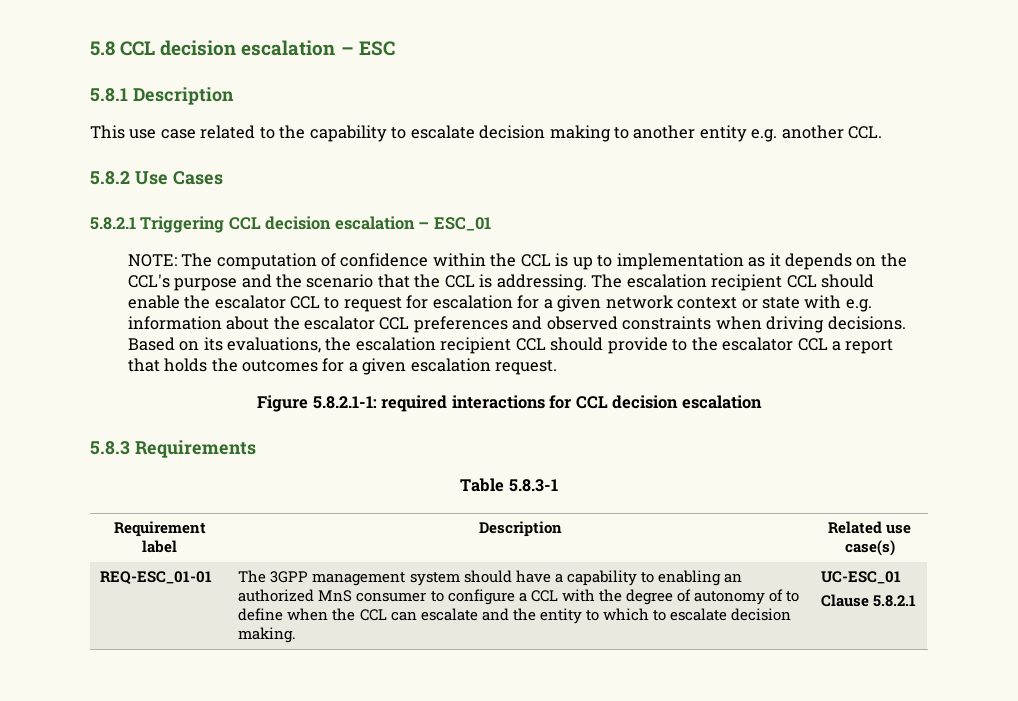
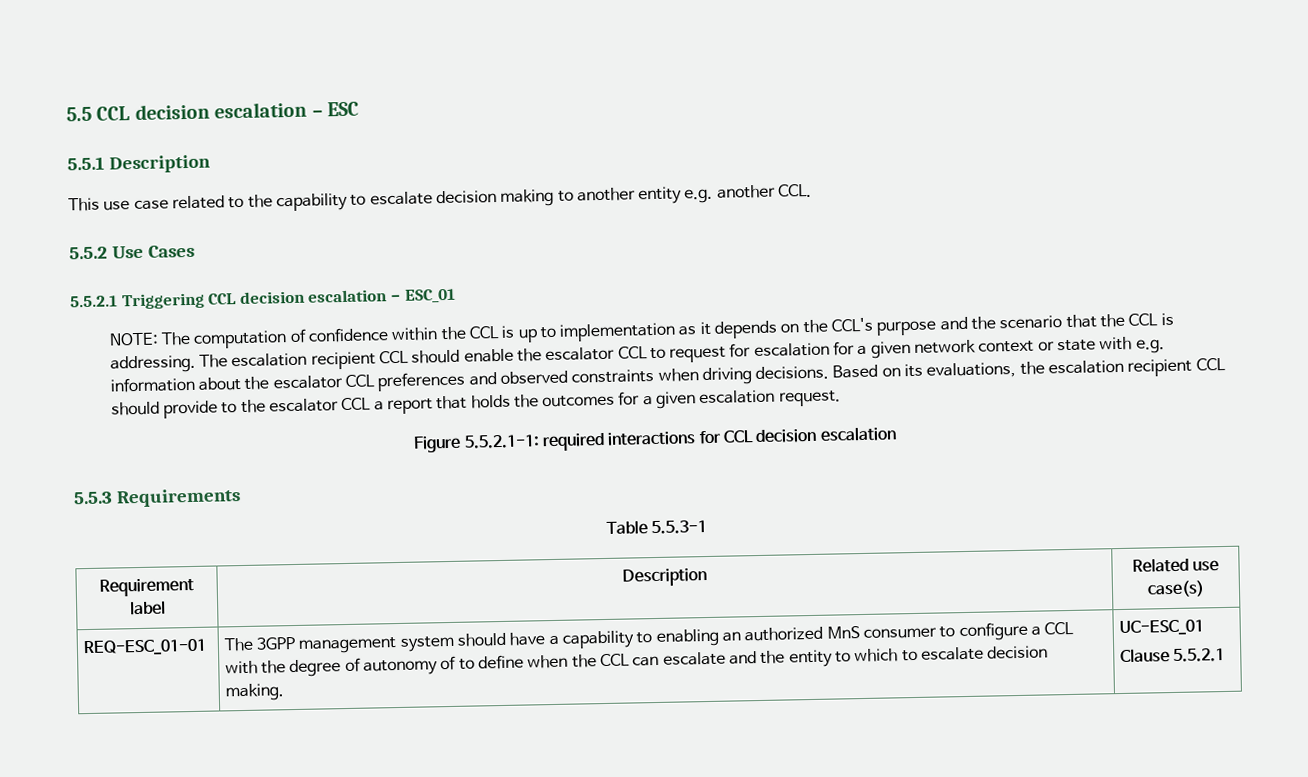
[90,41,115,56] 5.8 -> [66,106,92,122] 5.5
[90,88,128,102] 5.8.1 -> [67,156,105,171] 5.5.1
[90,171,130,185] 5.8.2 -> [69,246,108,260] 5.5.2
[90,217,136,230] 5.8.2.1 -> [70,295,118,308] 5.5.2.1
[312,396,377,409] 5.8.2.1-1: -> [463,434,540,449] 5.5.2.1-1:
[90,441,130,455] 5.8.3 -> [73,491,113,505] 5.5.3
[508,479,558,492] 5.8.3-1 -> [651,519,708,535] 5.5.3-1
[873,595,917,607] 5.8.2.1 -> [1173,647,1226,662] 5.5.2.1

